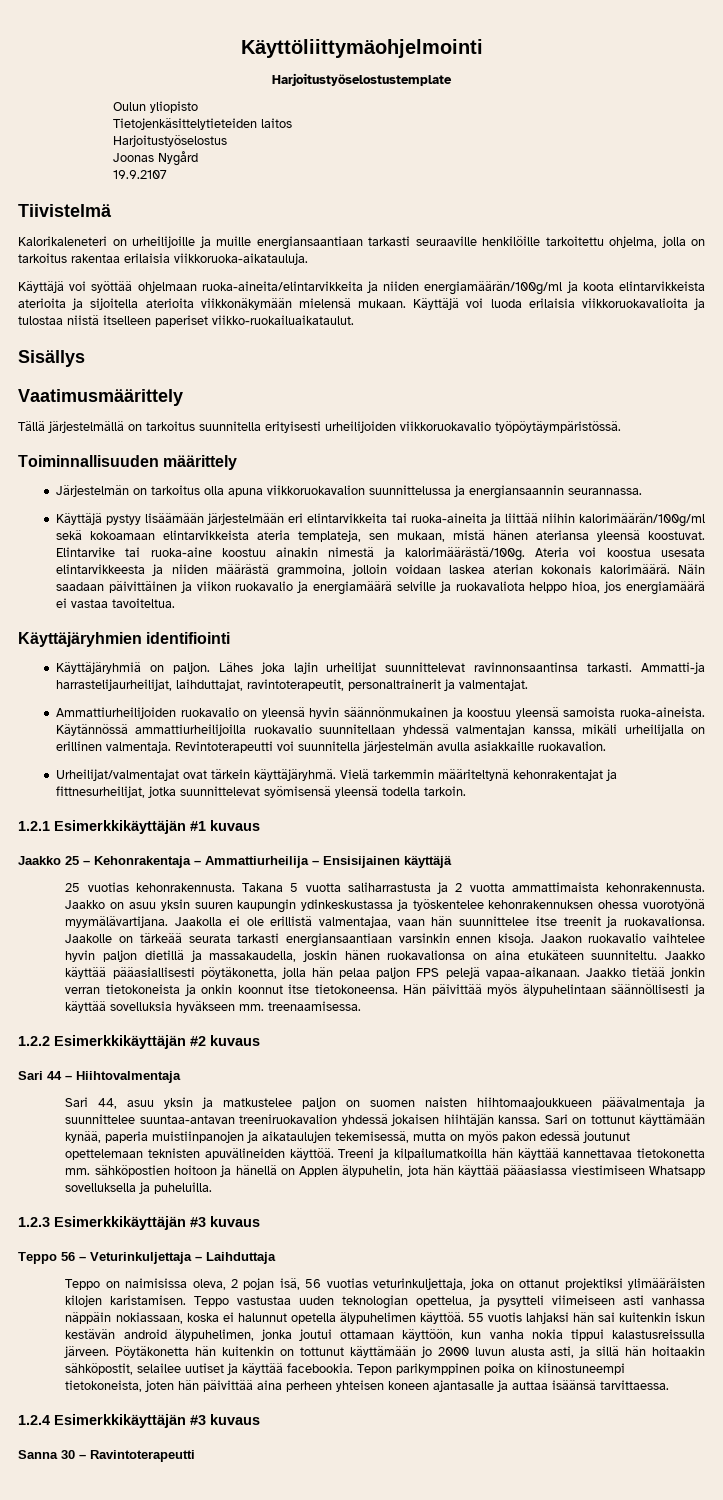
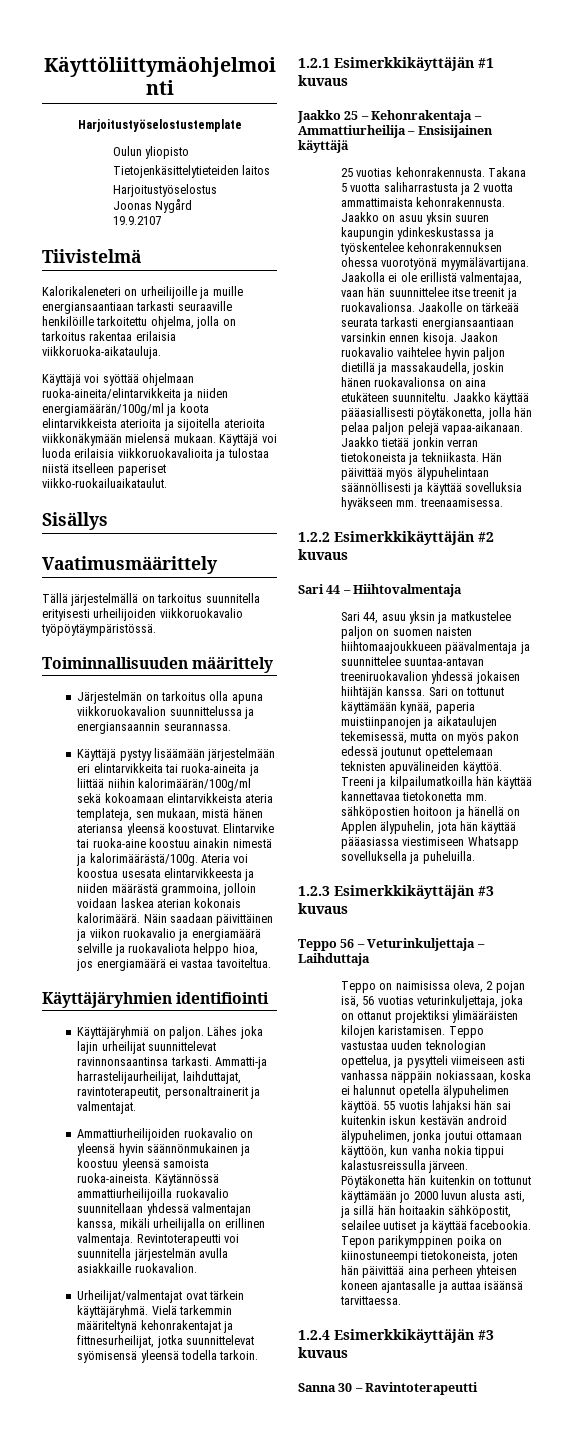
[416,968,440,977] FPS -> (405, 428) none
[201,984,398,994] onkin koonnut itse tietokoneensa. -> [420,452,479,462] tekniikasta.

